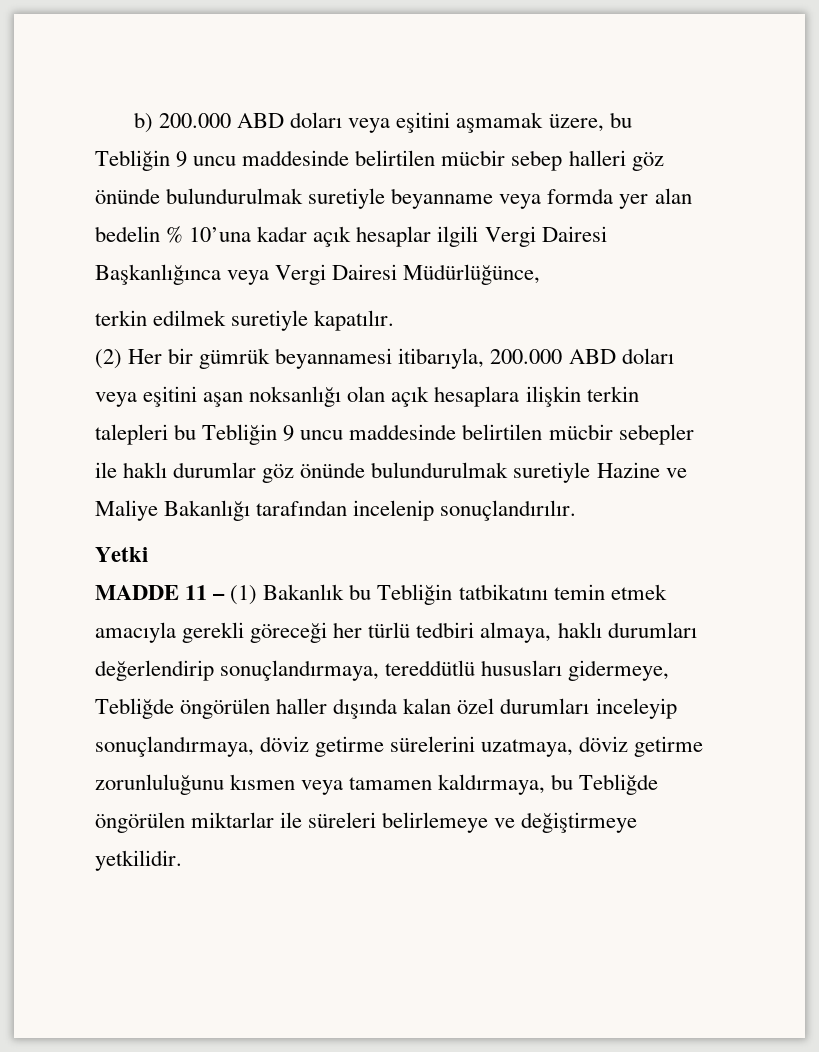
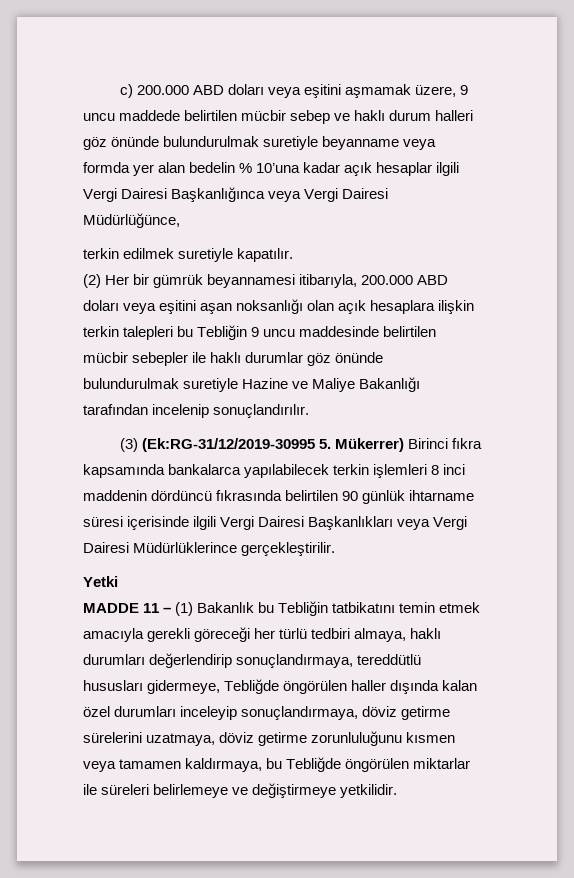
[133,112,153,133] b) -> [119,84,133,98] c)
[609,112,632,128] [95,150,350,171] bu Tebliğin 9 uncu maddesinde -> [459,85,468,95] [83,110,181,121] 9 uncu maddede
(563, 160) none -> [334,110,432,121] ve haklı durum
(577, 510) none -> [119,438,482,452] [83,464,466,478] [83,490,475,504] [83,516,468,530] [83,542,336,556] // (3) (Ek:RG-31/12/2019-30995 5. Mükerrer) Birinci fıkra kapsamında bankalarca yapılabilecek terkin işlemleri 8 inci maddenin dördüncü fıkrasında belirtilen 90 günlük ihtarname süresi içerisinde ilgili Vergi Dairesi Başkanlıkları veya Vergi Dairesi Müdürlüklerince gerçekleştirilir.

